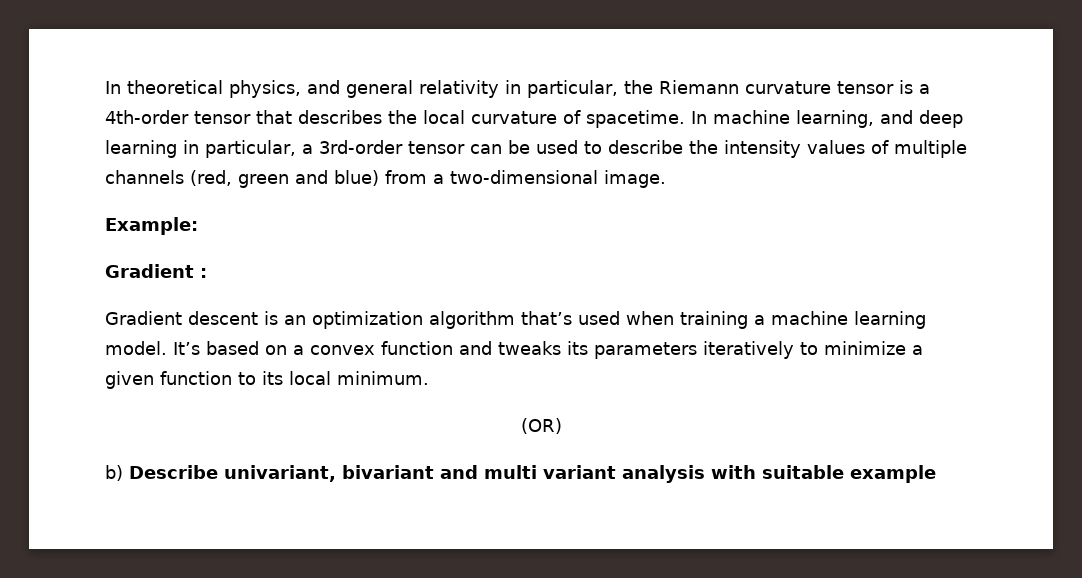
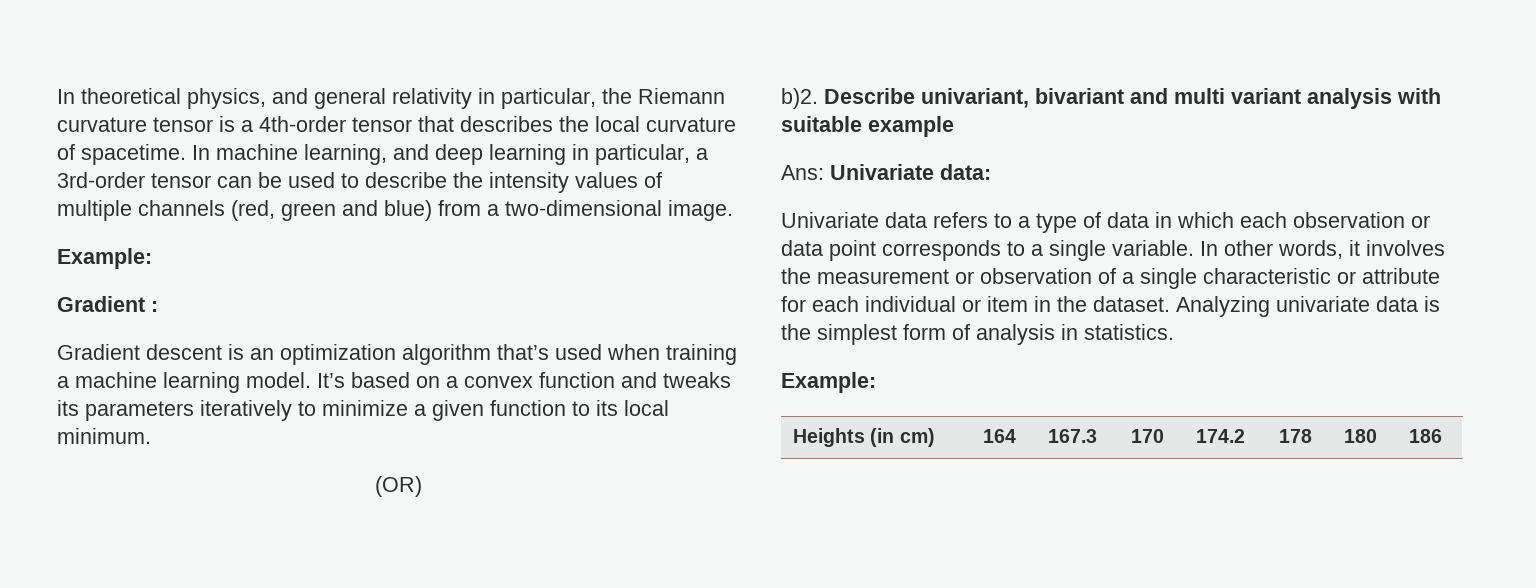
[105,465,123,481] b) -> [781,88,818,109] b)2.
(936, 474) none -> [781,164,991,180] [781,212,1430,233] [781,240,1445,261] [781,268,1440,289] [781,296,1440,317] [781,324,1174,345] [781,372,876,393] [793,428,935,447] [983,429,1017,443] [1048,429,1098,443] [1131,429,1165,443] [1196,429,1246,443] [1279,429,1313,443] [1344,429,1378,443] [1409,429,1443,443] // Ans: Univariate data: // Univariate data refers to a type of data in which each observation or data point corresponds to a single variable. In other words, it involves the measurement or observation of a single characteristic or attribute for each individual or item in the dataset. Analyzing univariate data is the simplest form of analysis in statistics. // Example: // Heights (in cm) | 164 | 167.3 | 170 | 174.2 | 178 | 180 | 186

